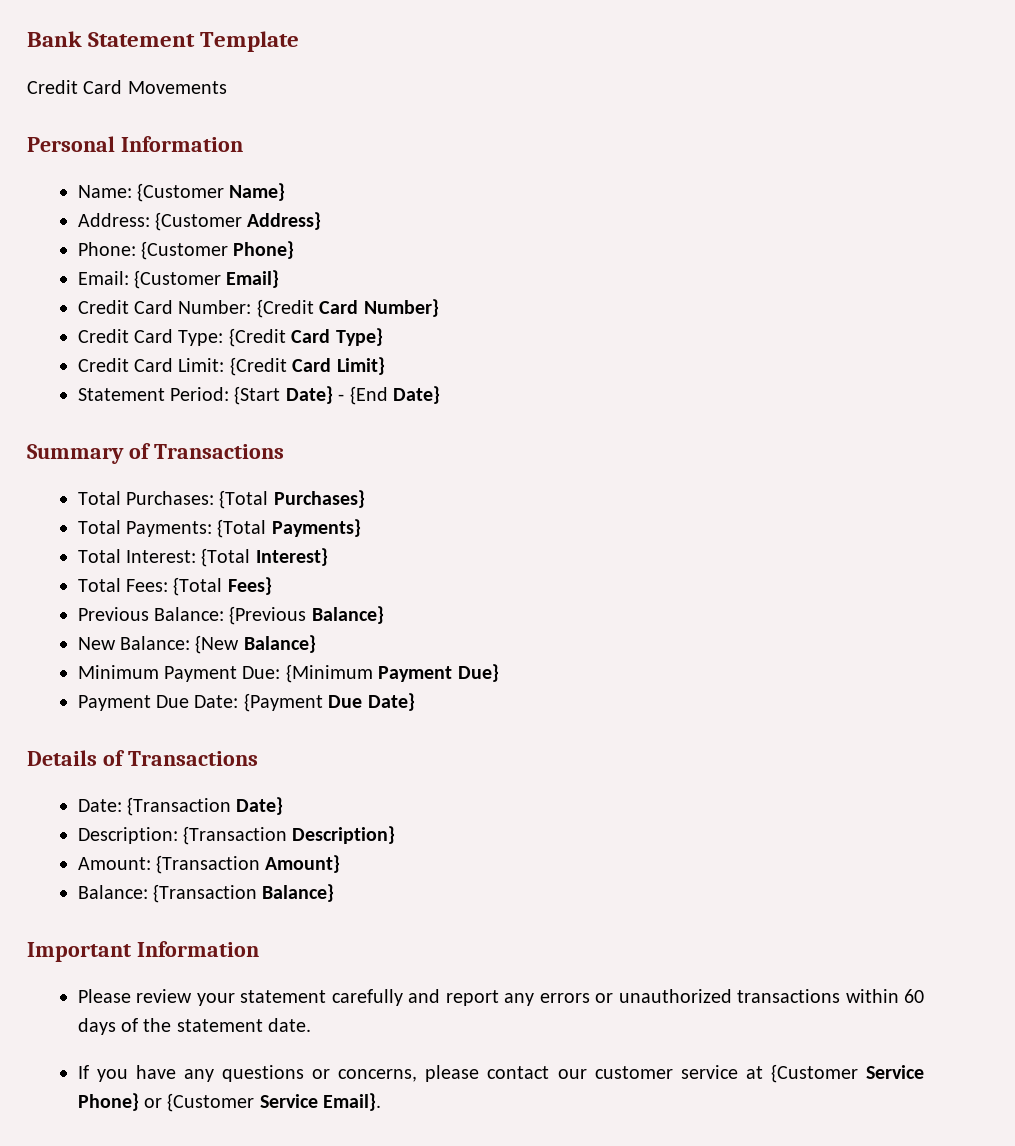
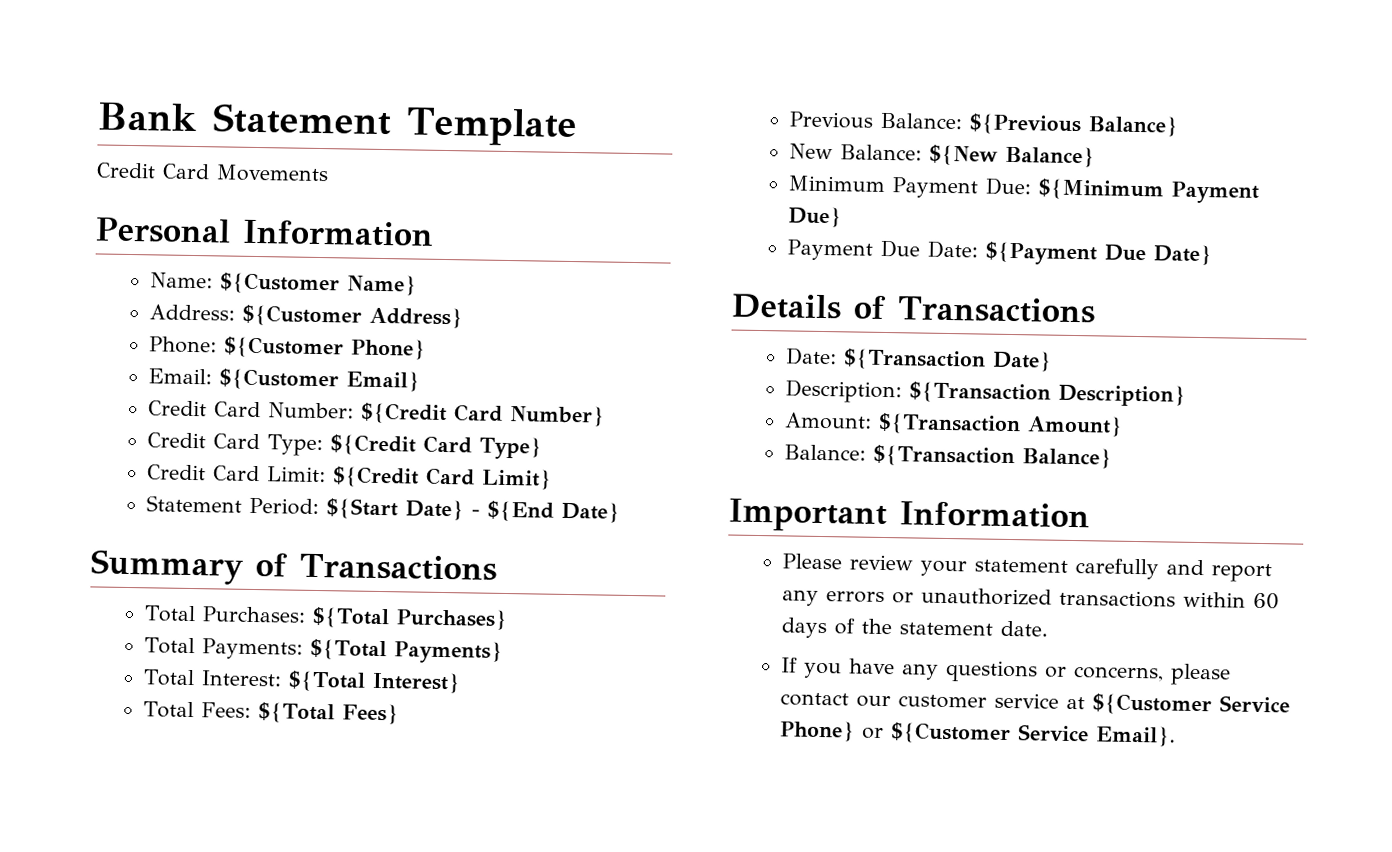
[137,183,225,202] {Customer -> [220,272,341,295] ${Customer
[155,212,243,231] {Customer -> [242,304,363,327] ${Customer
[141,241,229,260] {Customer -> [224,336,345,359] ${Customer
[134,270,222,289] {Customer -> [219,368,340,391] ${Customer
[256,299,314,318] {Credit -> [361,402,448,425] ${Credit
[228,328,286,347] {Credit -> [330,434,417,456] ${Credit
[229,357,287,376] {Credit -> [332,466,420,488] ${Credit
[234,386,281,405] {Start -> [326,498,399,520] ${Start
[349,386,388,405] {End -> [487,500,555,522] ${End
[219,490,269,509] {Total -> [312,606,391,629] ${Total
[217,519,267,538] {Total -> [310,638,388,661] ${Total
[201,548,251,567] {Total -> [288,670,367,692] ${Total
[173,577,223,596] {Total -> [258,702,336,724] ${Total
[229,606,307,625] {Previous -> [969,113,1082,136] ${Previous
[195,635,240,654] {New -> [929,144,999,166] ${New
[285,664,373,683] {Minimum -> [1038,178,1165,201] ${Minimum
[243,693,323,712] {Payment -> [985,241,1098,266] ${Payment
[127,797,232,816] {Transaction -> [843,348,987,371] ${Transaction
[183,826,288,845] {Transaction -> [909,381,1052,404] ${Transaction
[156,855,261,874] {Transaction -> [878,412,1022,436] ${Transaction
[153,884,258,903] {Transaction -> [873,444,1016,468] ${Transaction
[770,1064,858,1083] {Customer -> [1092,693,1213,716] ${Customer
[167,1093,255,1112] {Customer -> [891,722,1012,745] ${Customer

